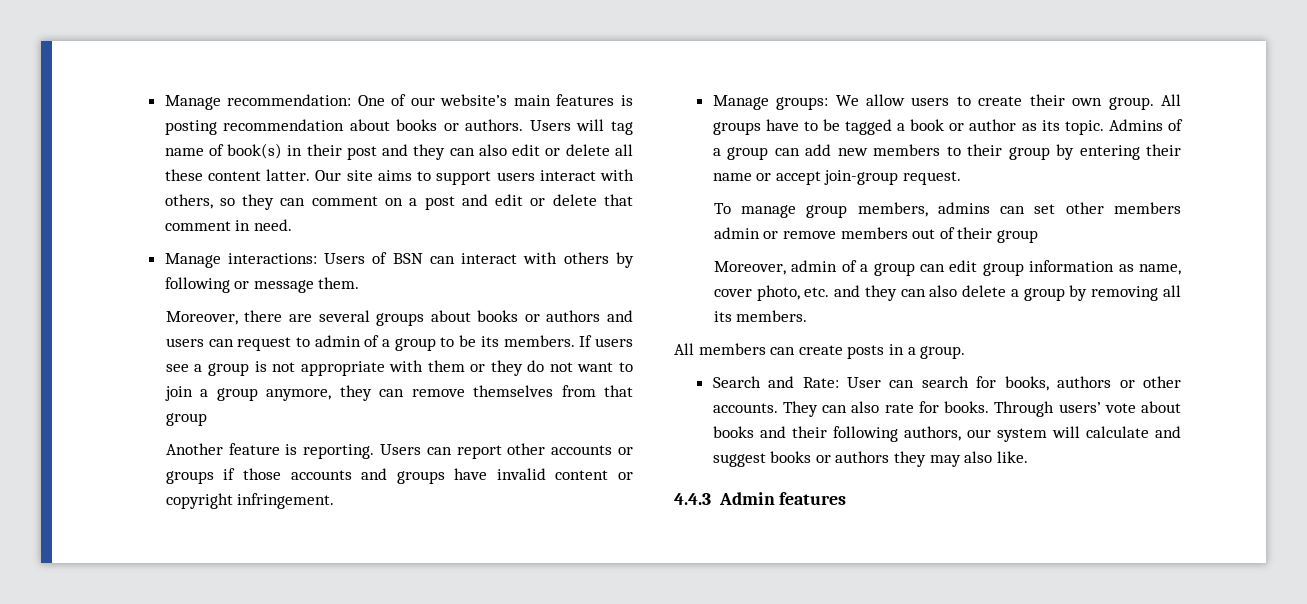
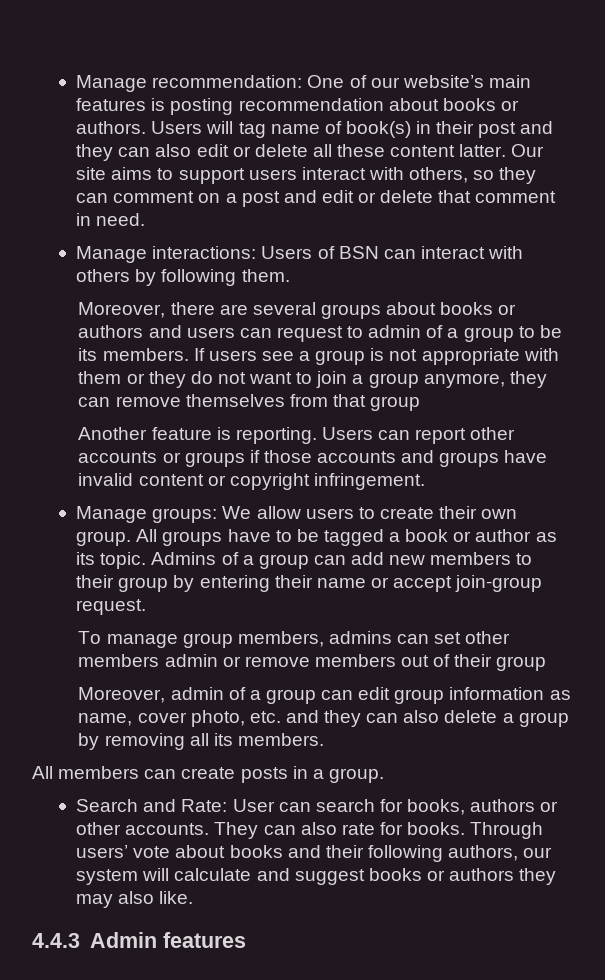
[234,280,314,293] or message -> (237, 277) none

